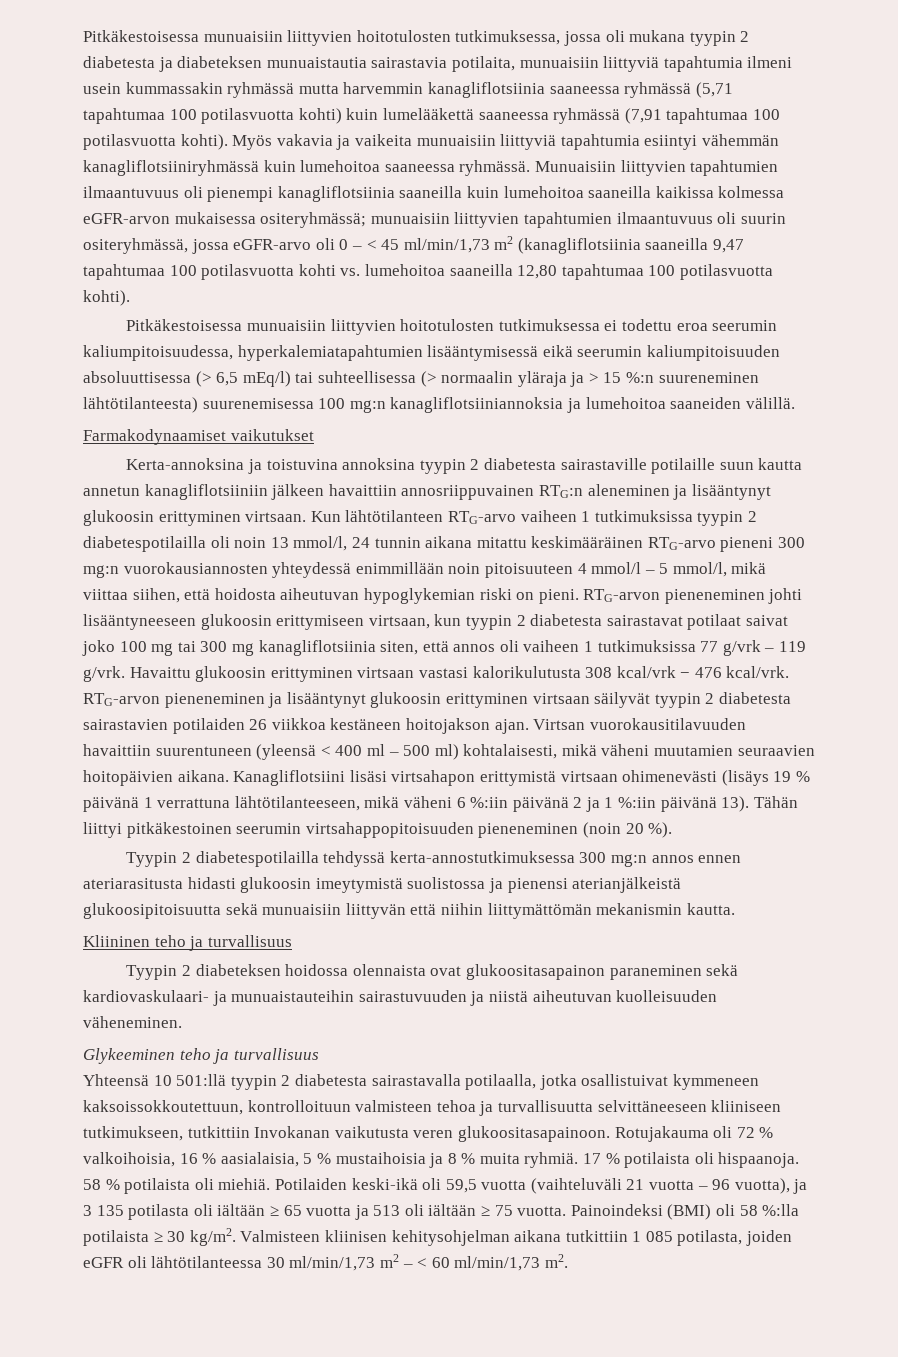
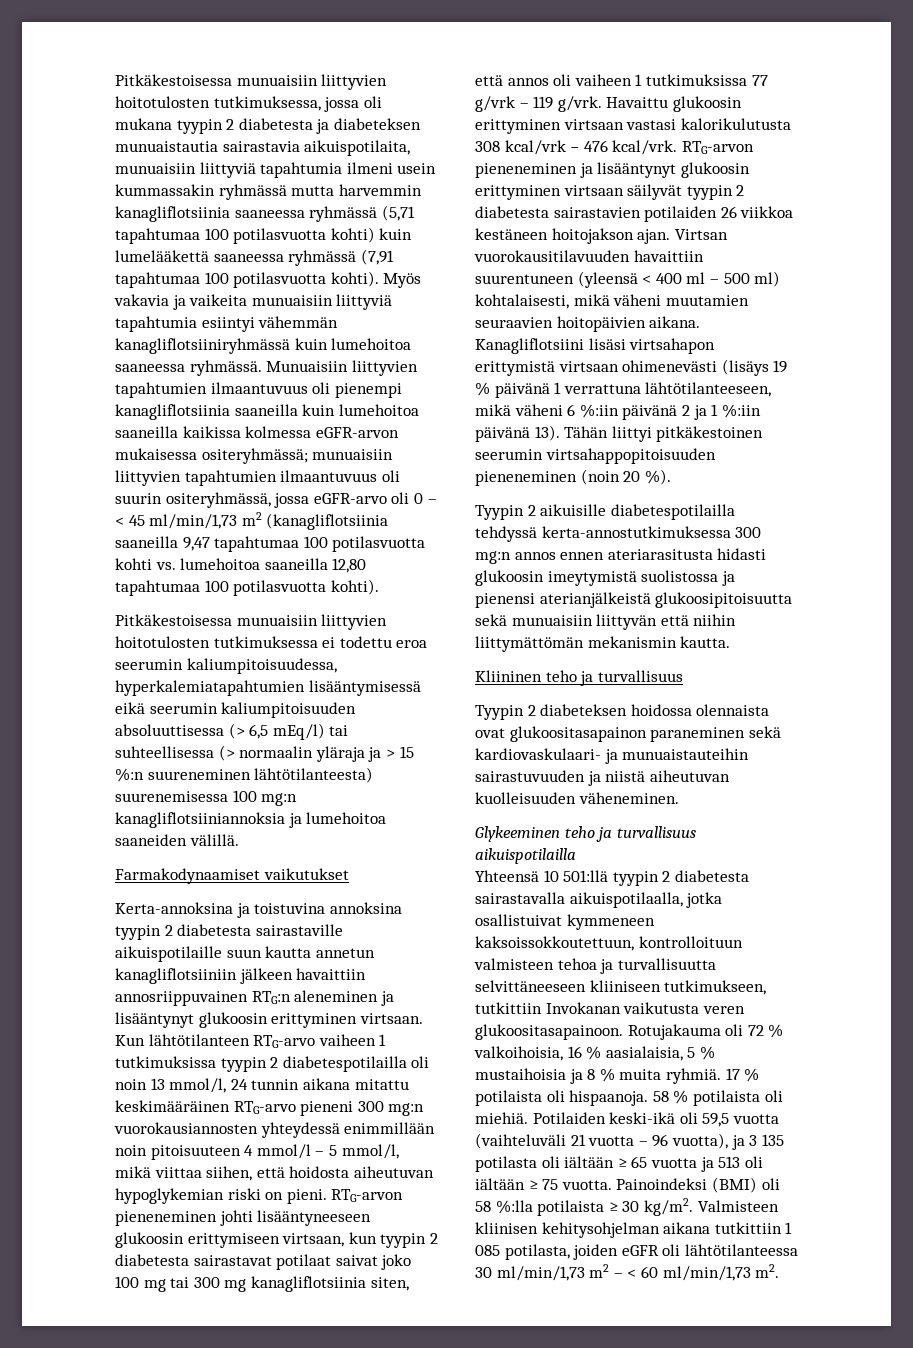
[451,56,515,72] potilaita, -> [304,140,411,156] aikuispotilaita,
[651,458,716,474] potilaille -> [115,946,222,962] aikuispotilaille
(192, 857) none -> [540,504,607,516] aikuisille
(319, 1054) none -> [475,848,576,864] aikuispotilailla
[465,1074,537,1090] potilaalla, -> [569,892,683,908] aikuispotilaalla,

